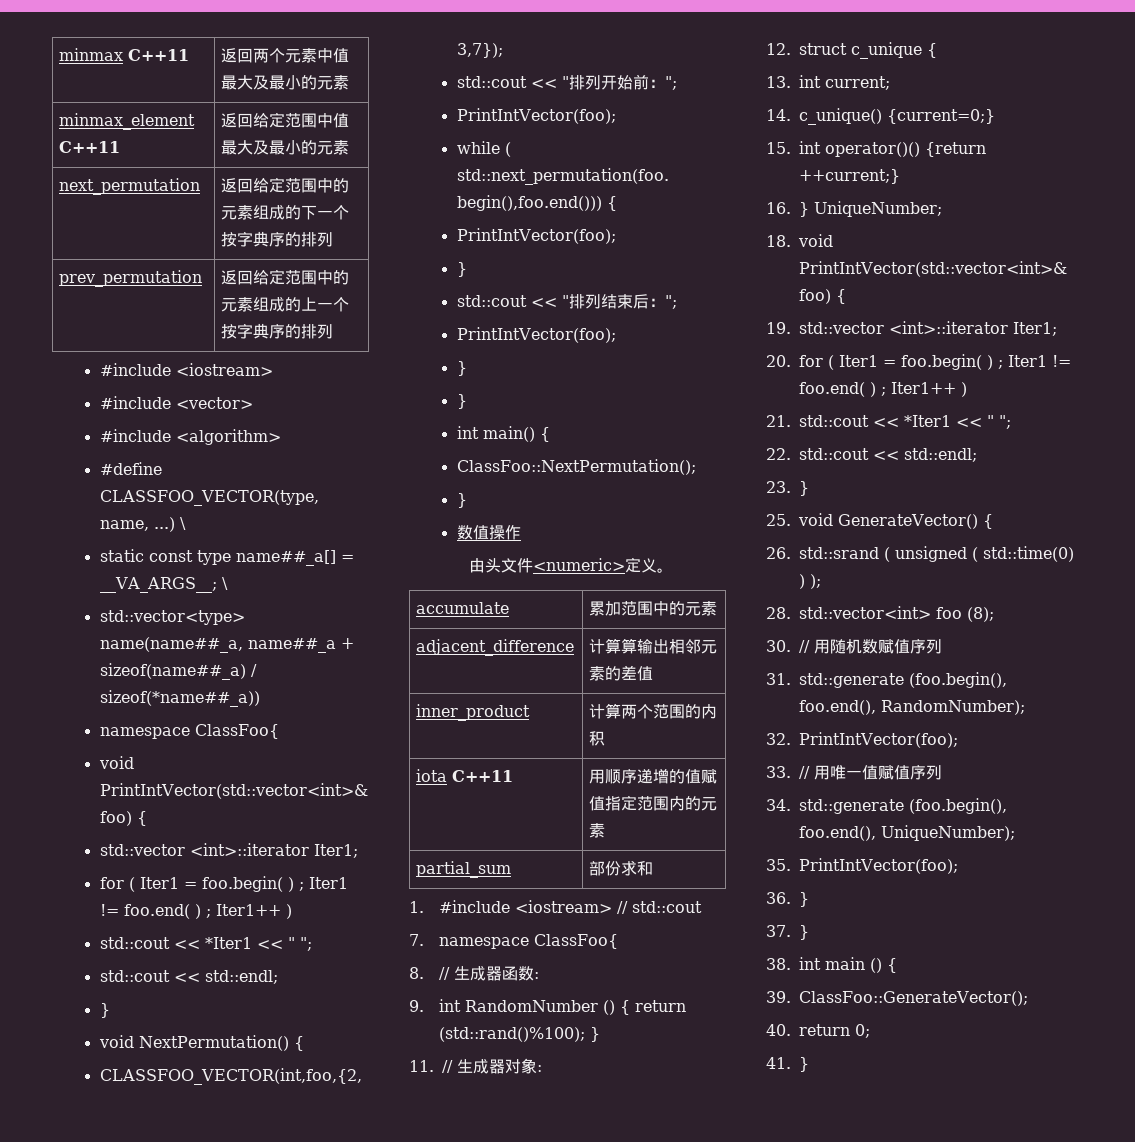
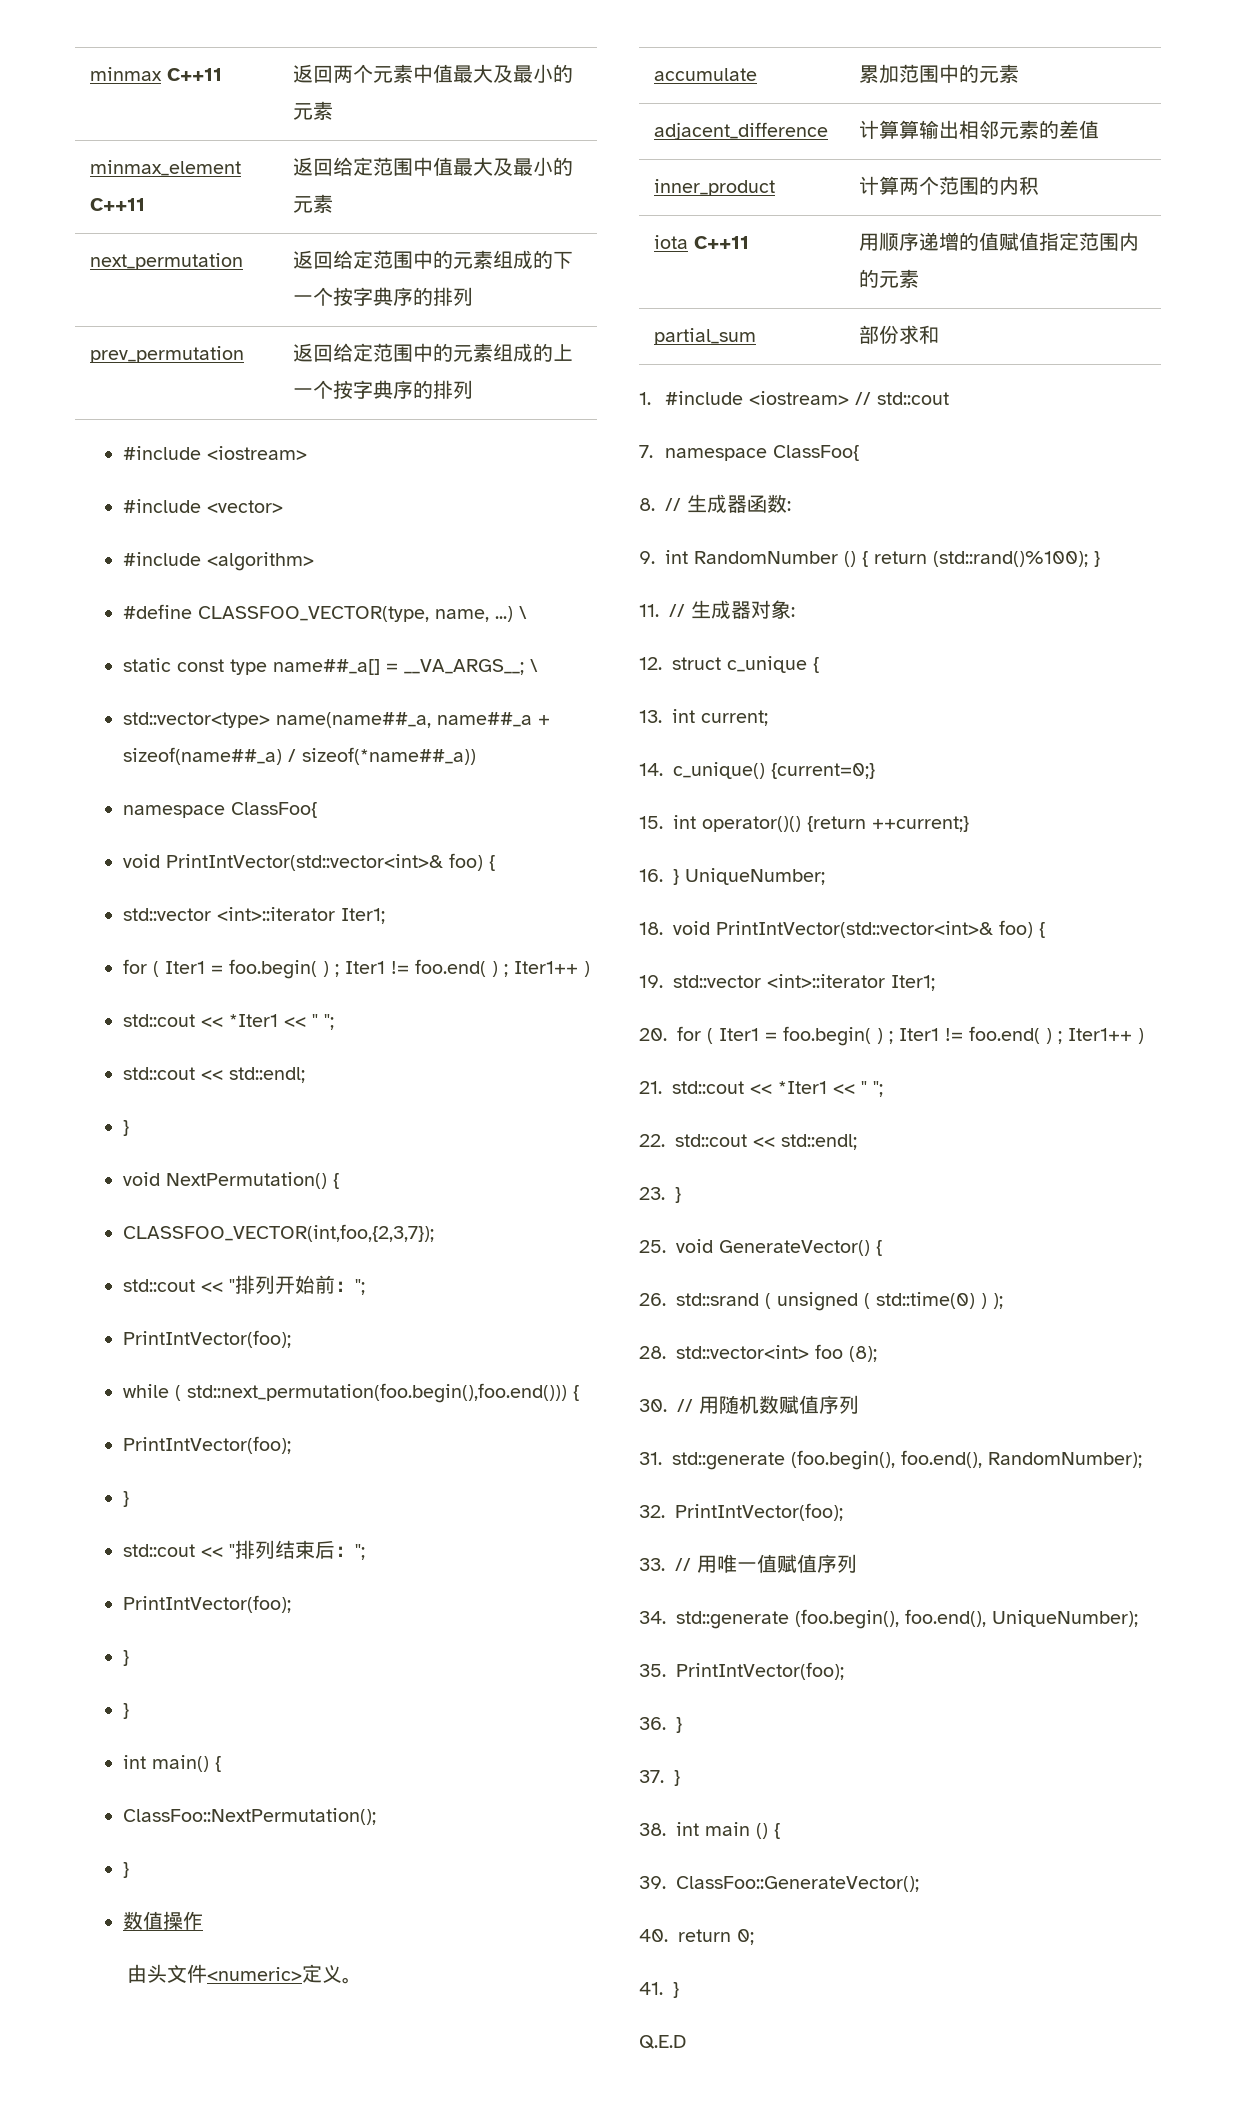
(809, 1064) none -> [639,2035,686,2049] // Q.E.D

